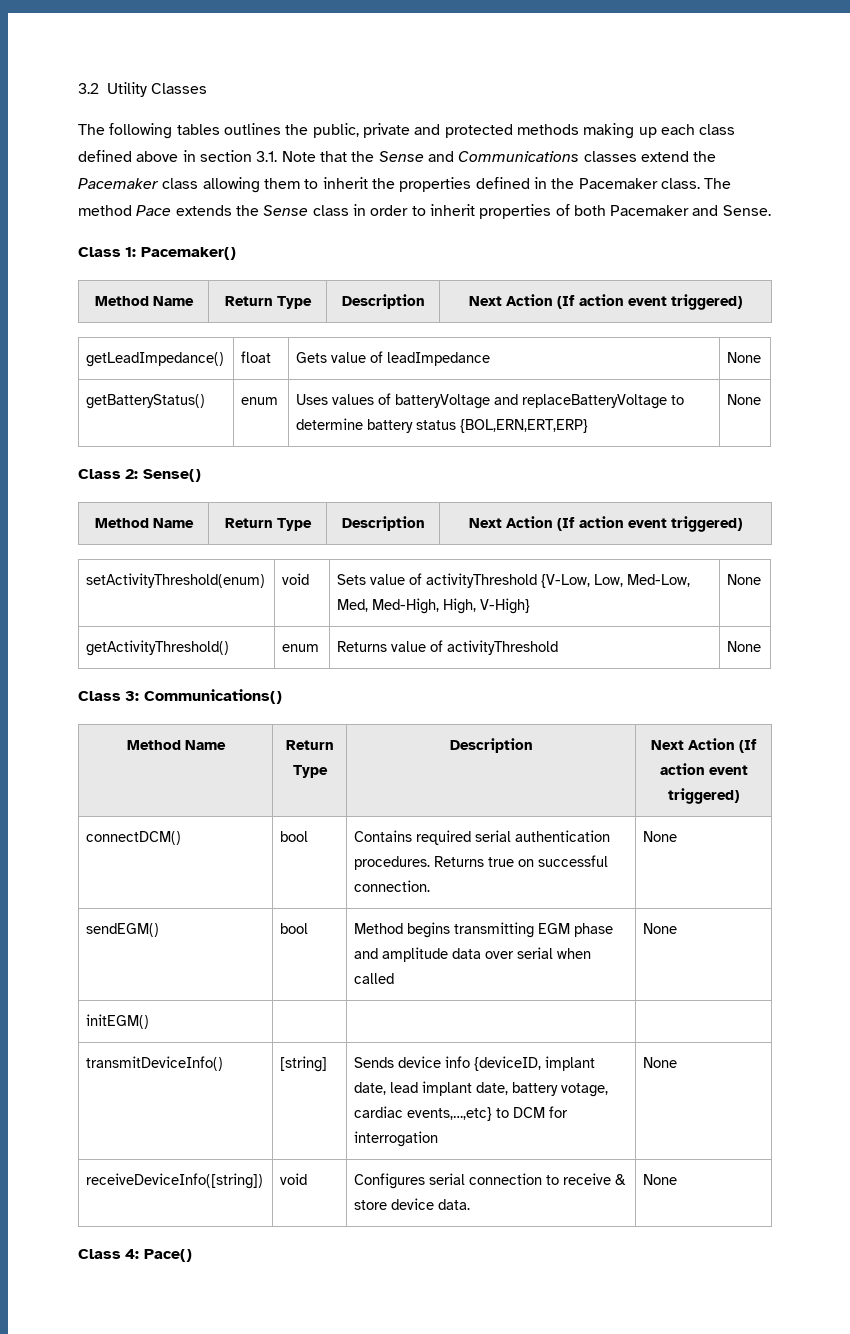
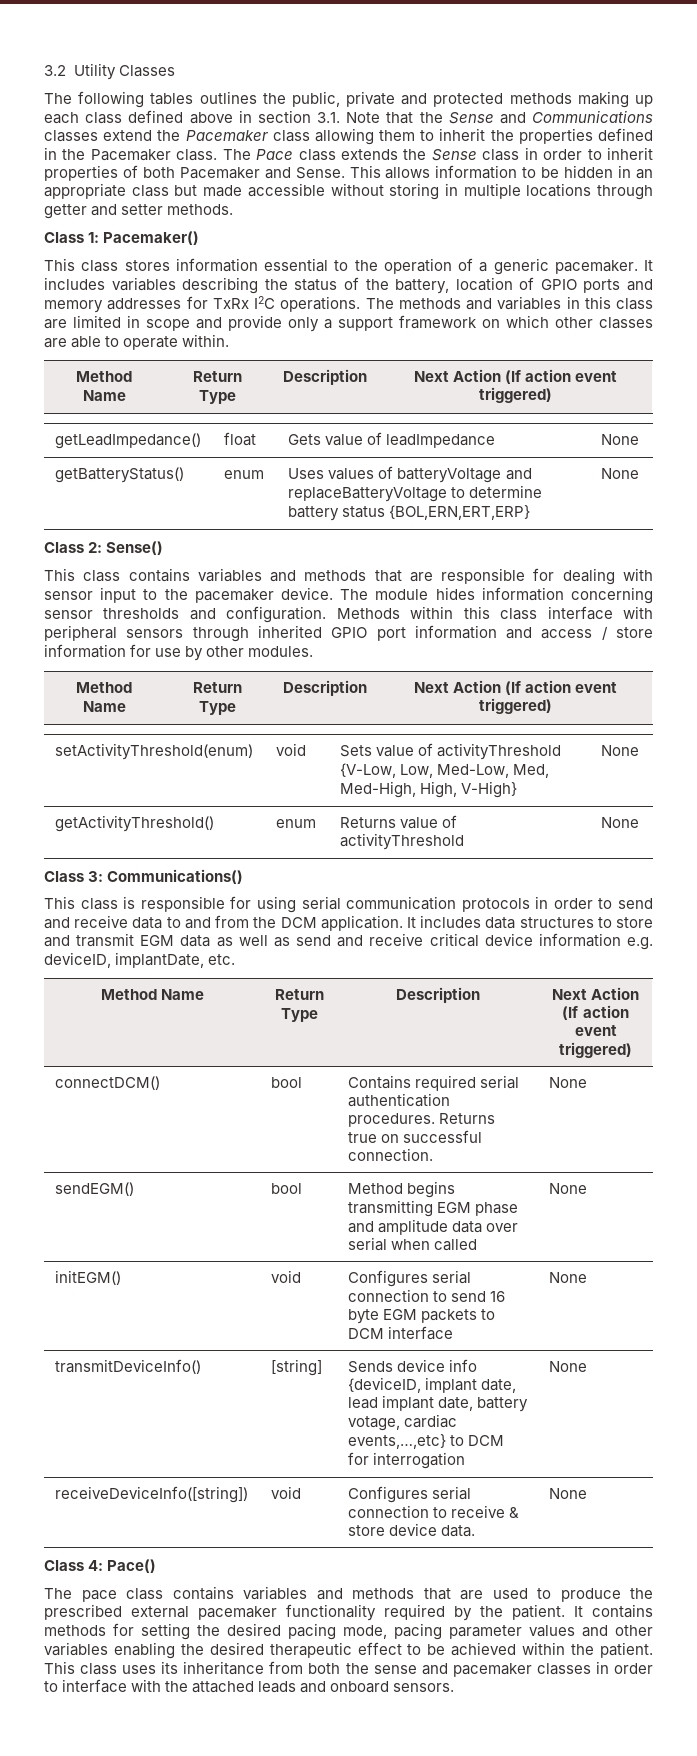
[78,205,172,216] method Pace -> [256,149,336,161] Pace class
[78,247,236,260] // Class 1: Pacemaker() -> [349,165,653,179] [44,183,653,200] [44,204,234,219] [44,231,200,245] [44,258,653,275] [44,277,653,294] [44,296,653,313] [44,315,653,332] [44,334,230,350] This allows information to be hidden in an appropriate class but made accessible without storing in multiple locations through getter and setter methods. // Class 1: Pacemaker() // This class stores information essential to the operation of a generic pacemaker. It includes variables describing the status of the battery, location of GPIO ports and memory addresses for TxRx I2C operations. The methods and variables in this class are limited in scope and provide only a support framework on which other classes are able to operate within.
(201, 475) none -> [44,568,653,585] [44,587,653,604] [44,606,654,623] [44,625,653,642] [44,644,314,661] // This class contains variables and methods that are responsible for dealing with sensor input to the pacemaker device. The module hides information concerning sensor thresholds and configuration. Methods within this class interface with peripheral sensors through inherited GPIO port information and access / store information for use by other modules.
(282, 696) none -> [44,896,653,913] [44,915,653,931] [44,933,653,950] [44,952,236,968] // This class is responsible for using serial communication protocols in order to send and receive data to and from the DCM application. It includes data structures to store and transmit EGM data as well as send and receive critical device information e.g. deviceID, implantDate, etc.
(150, 1021) | | -> [271,1270,302,1283] [348,1270,472,1287] [348,1289,506,1302] [348,1309,496,1324] [348,1326,454,1340] [549,1272,588,1283] void | Configures serial connection to send 16 byte EGM packets to DCM interface | None
(192, 1255) none -> [44,1586,653,1602] [44,1604,653,1621] [44,1623,653,1640] [44,1642,653,1659] [44,1661,654,1677] [44,1679,455,1693] // The pace class contains variables and methods that are used to produce the prescribed external pacemaker functionality required by the patient. It contains methods for setting the desired pacing mode, pacing parameter values and other variables enabling the desired therapeutic effect to be achieved within the patient. This class uses its inheritance from both the sense and pacemaker classes in order to interface with the attached leads and onboard sensors.

